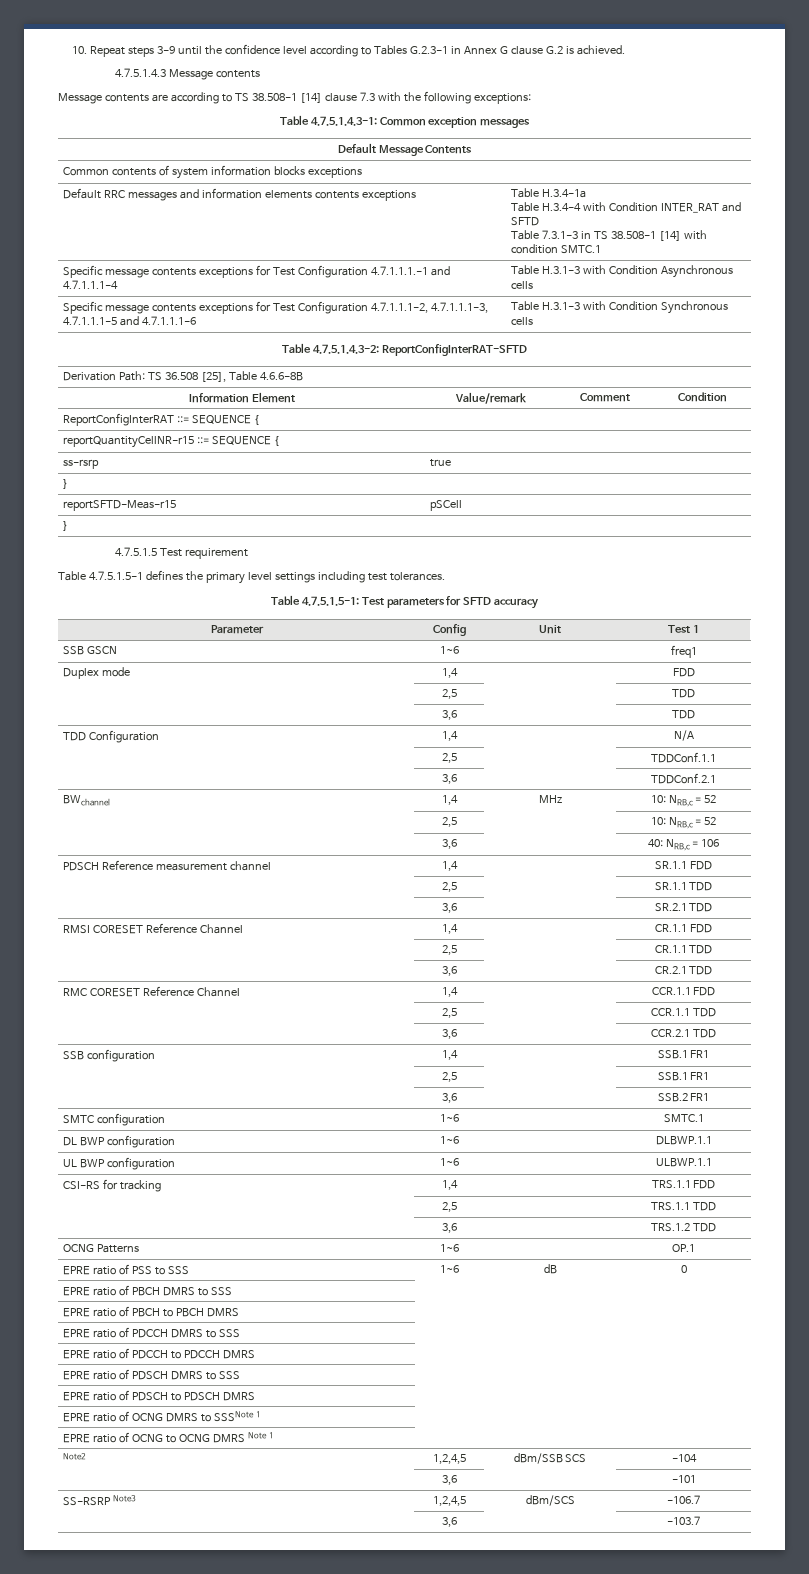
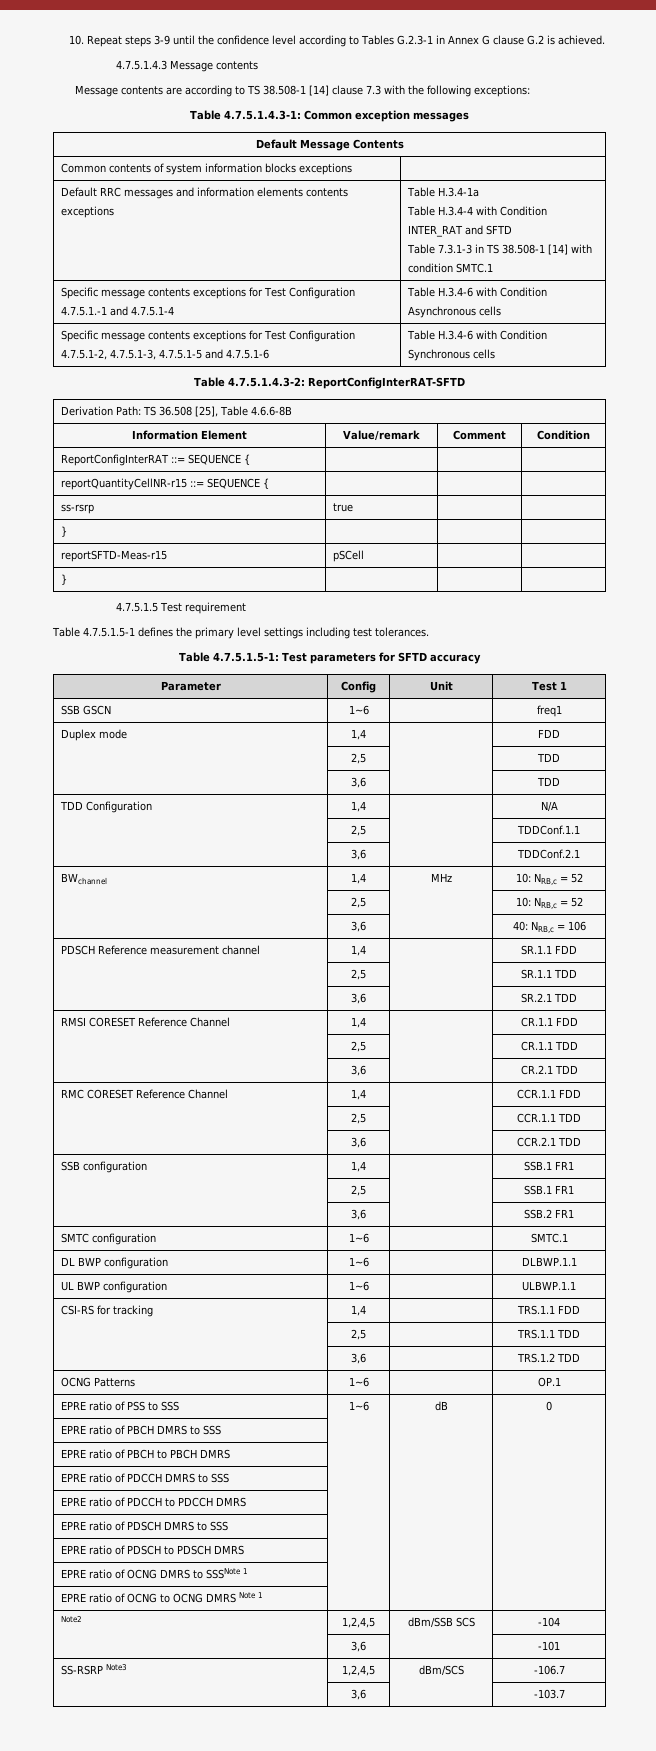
[370,266,450,276] [63,280,119,289] [511,265,581,275] 4.7.1.1.1.-1 and 4.7.1.1.1-4 | Table H.3.1-3 -> [60,306,174,316] [406,287,473,297] 4.7.5.1.-1 and 4.7.5.1-4 | Table H.3.4-6
[370,302,488,313] [63,316,197,326] [511,301,581,311] 4.7.1.1.1-2, 4.7.1.1.1-3, 4.7.1.1.1-5 and 4.7.1.1.1-6 | Table H.3.1-3 -> [60,349,269,360] [406,330,473,340] 4.7.5.1-2, 4.7.5.1-3, 4.7.5.1-5 and 4.7.5.1-6 | Table H.3.4-6

